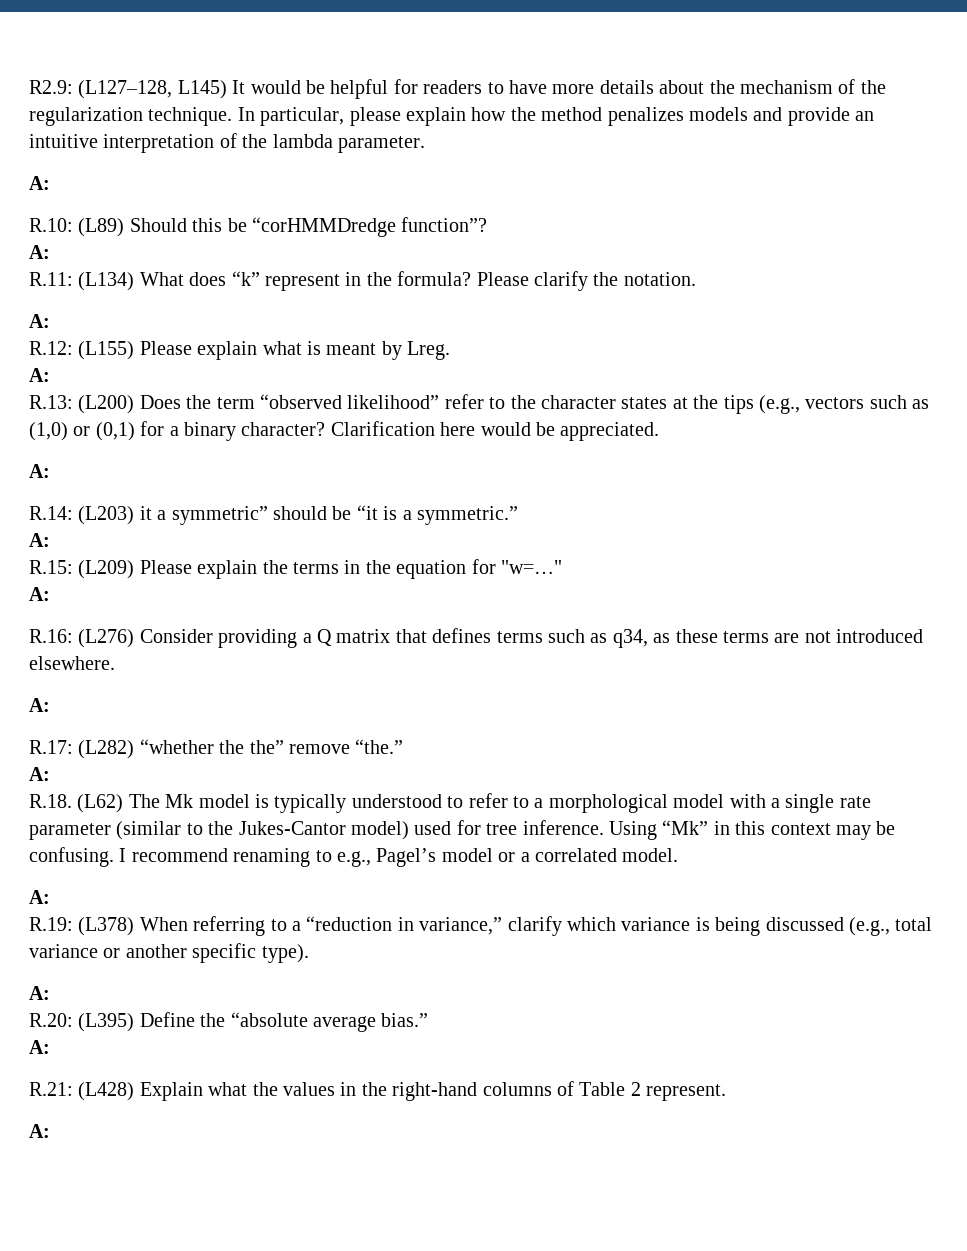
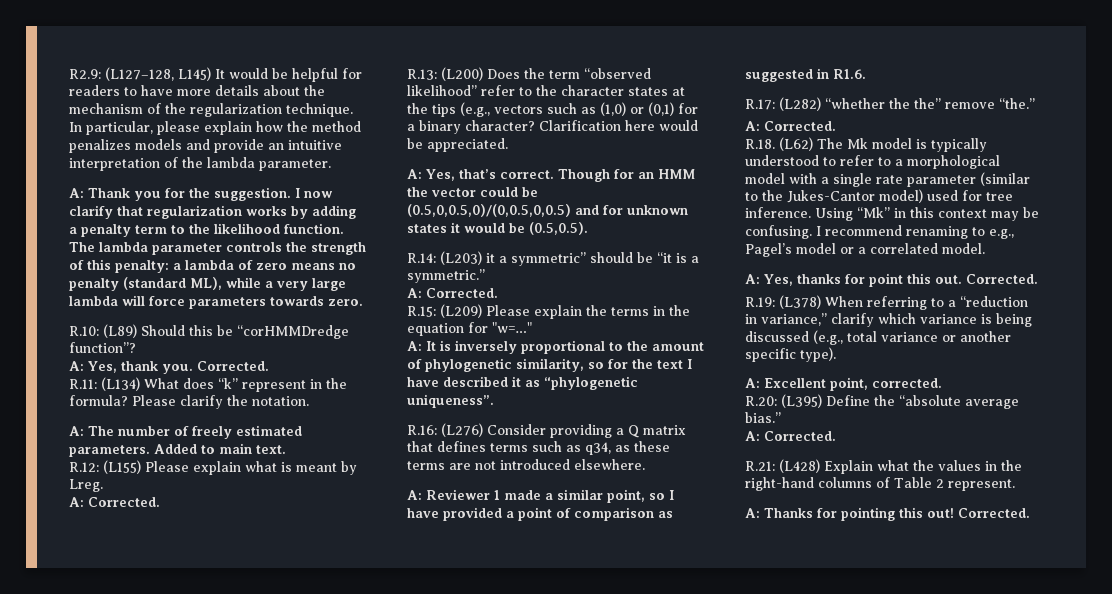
(50, 183) none -> [88,187,333,201] [69,205,356,219] [69,223,344,237] [69,242,366,255] [69,259,356,273] [69,277,346,291] [69,295,363,309] Thank you for the suggestion. I now clarify that regularization works by adding a penalty term to the likelihood function. The lambda parameter controls the strength of this penalty: a lambda of zero means no penalty (standard ML), while a very large lambda will force parameters towards zero.
(50, 252) none -> [88,361,269,374] Yes, thank you. Corrected.
(50, 321) none -> [88,425,302,439] [69,443,286,457] The number of freely estimated parameters. Added to main text.
(50, 375) none -> [88,497,160,507] Corrected.
(50, 471) none -> [426,169,695,182] [407,187,538,197] [407,204,688,217] [407,222,588,235] Yes, that’s correct. Though for an HMM the vector could be (0.5,0,0.5,0)/(0,0.5,0,0.5) and for unknown states it would be (0.5,0.5).
(50, 540) none -> [426,288,498,298] Corrected.
(50, 594) none -> [426,340,704,354] [407,358,692,372] [407,376,638,390] [407,394,494,408] It is inversely proportional to the amount of phylogenetic similarity, so for the text I have described it as “phylogenetic uniqueness”.
(50, 705) none -> [426,489,674,503] [407,507,673,521] [745,68,866,82] Reviewer 1 made a similar point, so I have provided a point of comparison as suggested in R1.6.
(50, 774) none -> [764,121,836,131] Corrected.
(50, 897) none -> [764,273,1038,287] Yes, thanks for point this out. Corrected.
(50, 993) none -> [764,377,942,391] Excellent point, corrected.
(50, 1047) none -> [764,431,836,441] Corrected.
(50, 1131) none -> [764,507,1030,521] Thanks for pointing this out! Corrected.

